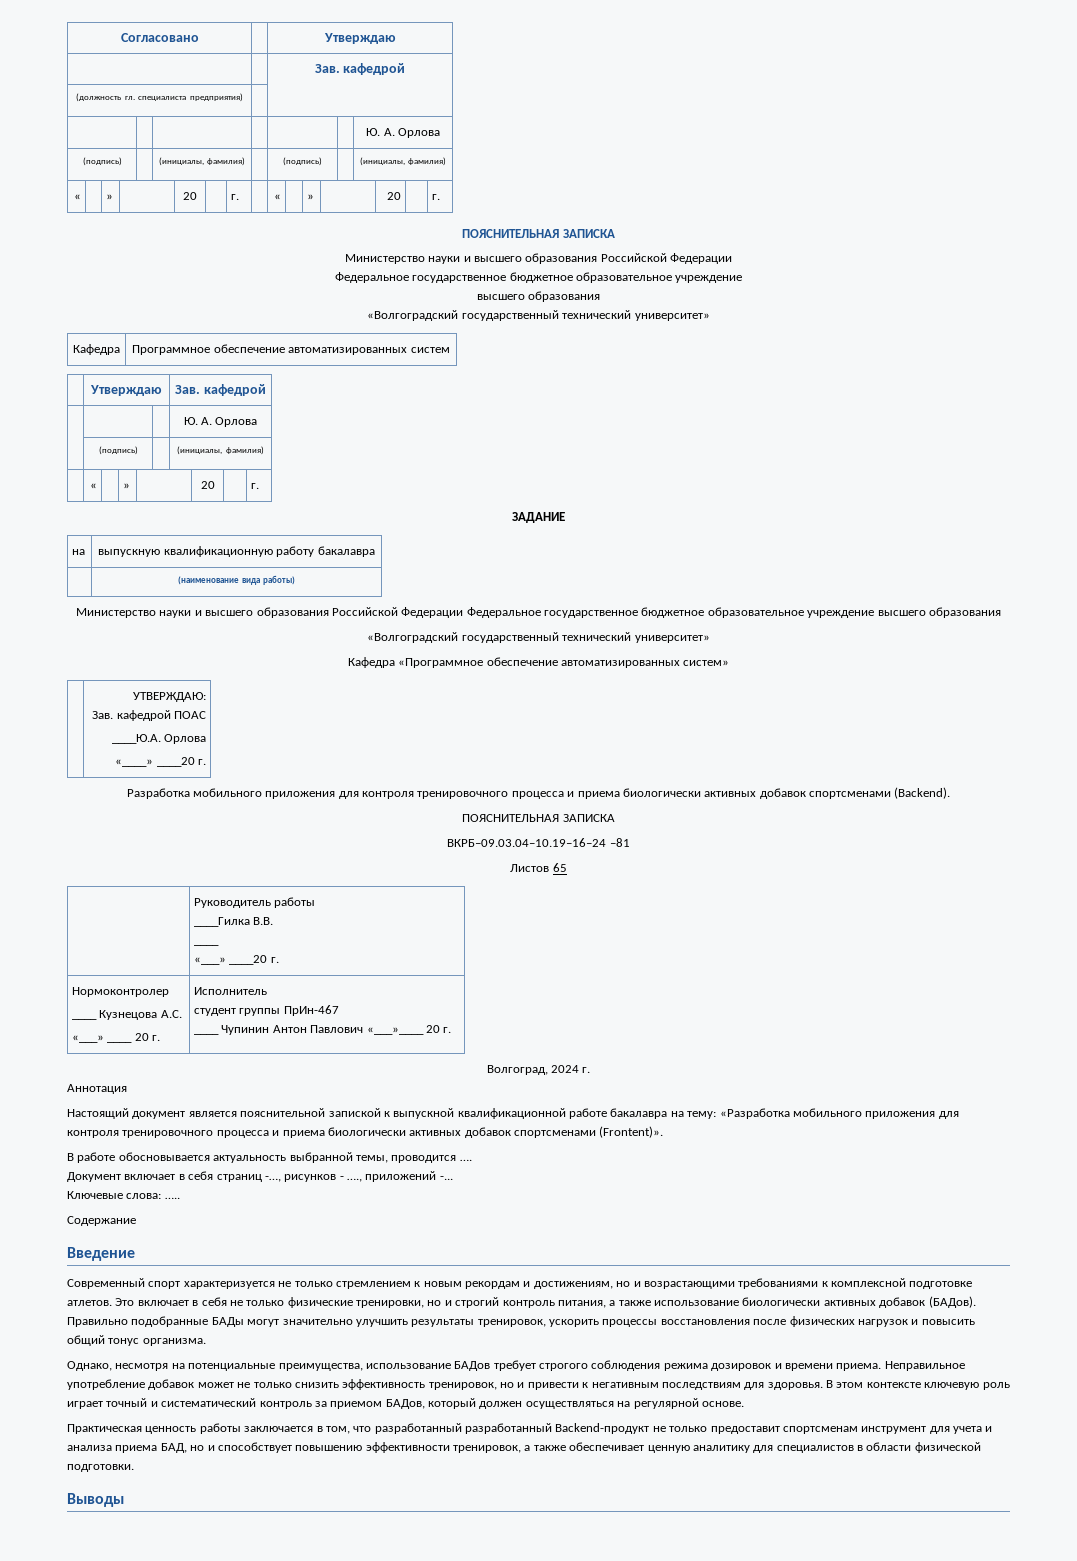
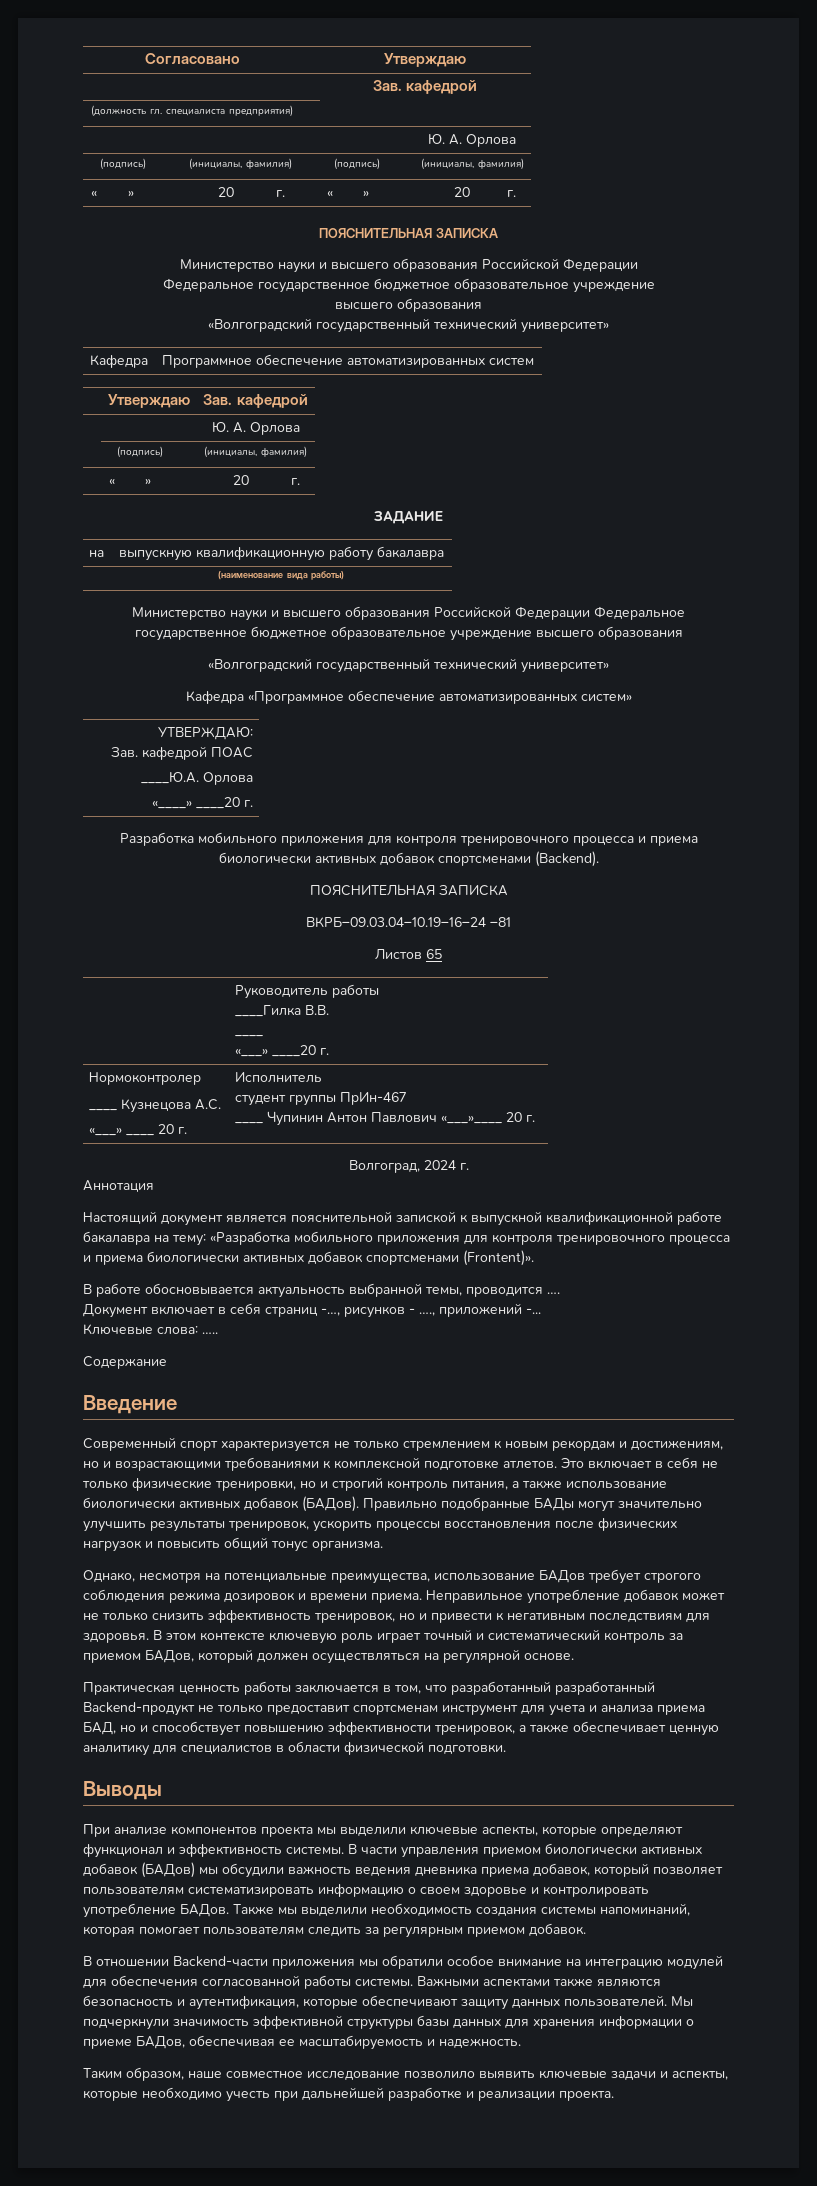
(124, 1500) none -> [83,1824,683,1837] [83,1843,702,1858] [83,1862,723,1878] [83,1883,649,1897] [83,1903,690,1918] [83,1923,586,1938] [83,1955,723,1970] [83,1975,661,1989] [83,1995,693,2010] [83,2015,694,2030] [83,2035,521,2050] [83,2067,728,2081] [83,2087,614,2102] // При анализе компонентов проекта мы выделили ключевые аспекты, которые определяют функционал и эффективность системы. В части управления приемом биологически активных добавок (БАДов) мы обсудили важность ведения дневника приема добавок, который позволяет пользователям систематизировать информацию о своем здоровье и контролировать употребление БАДов. Также мы выделили необходимость создания системы напоминаний, которая помогает пользователям следить за регулярным приемом добавок. // В отношении Backend-части приложения мы обратили особое внимание на интеграцию модулей для обеспечения согласованной работы системы. Важными аспектами также являются безопасность и аутентификация, которые обеспечивают защиту данных пользователей. Мы подчеркнули значимость эффективной структуры базы данных для хранения информации о приеме БАДов, обеспечивая ее масштабируемость и надежность. // Таким образом, наше совместное исследование позволило выявить ключевые задачи и аспекты, которые необходимо учесть при дальнейшей разработке и реализации проекта.

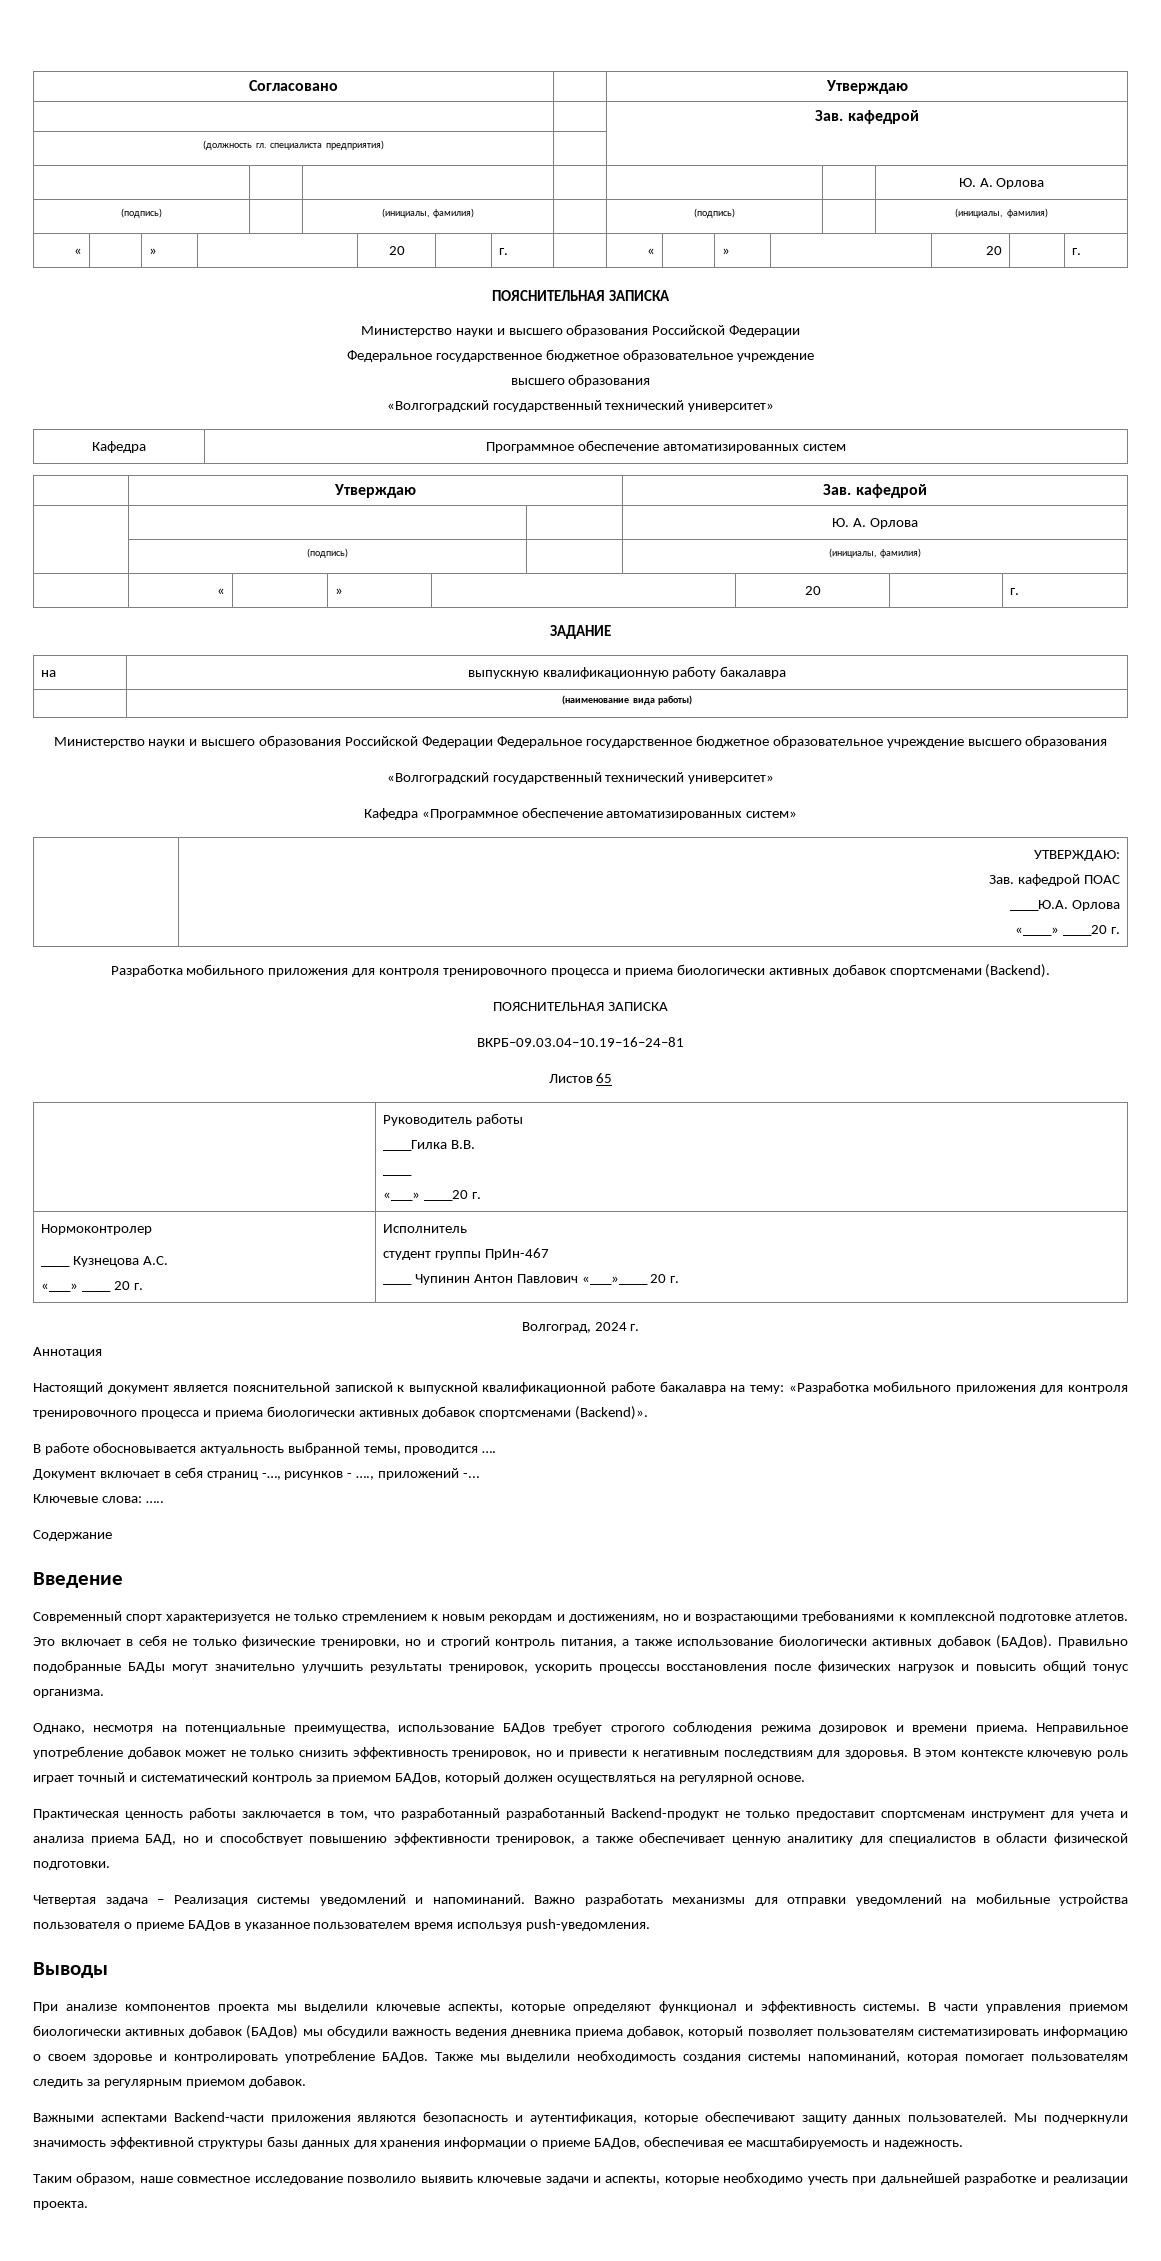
[306,917,511,928] ВКРБ–09.03.04–10.19–16–24 –81 -> [477,1037,684,1047] ВКРБ–09.03.04–10.19–16–24–81
[463,1250,534,1266] (Frontent)». -> [575,1406,649,1420] (Backend)».
(506, 1749) none -> [33,1893,1128,1906] [33,1919,651,1931] // Четвертая задача – Реализация системы уведомлений и напоминаний. Важно разработать механизмы для отправки уведомлений на мобильные устройства пользователя о приеме БАДов в указанное пользователем время используя push-уведомления.
[83,1955,723,1970] [83,1975,593,1989] В отношении Backend-части приложения мы обратили особое внимание на интеграцию модулей для обеспечения согласованной работы системы. Важными аспектами также -> [33,2112,351,2124] Важными аспектами Backend-части приложения

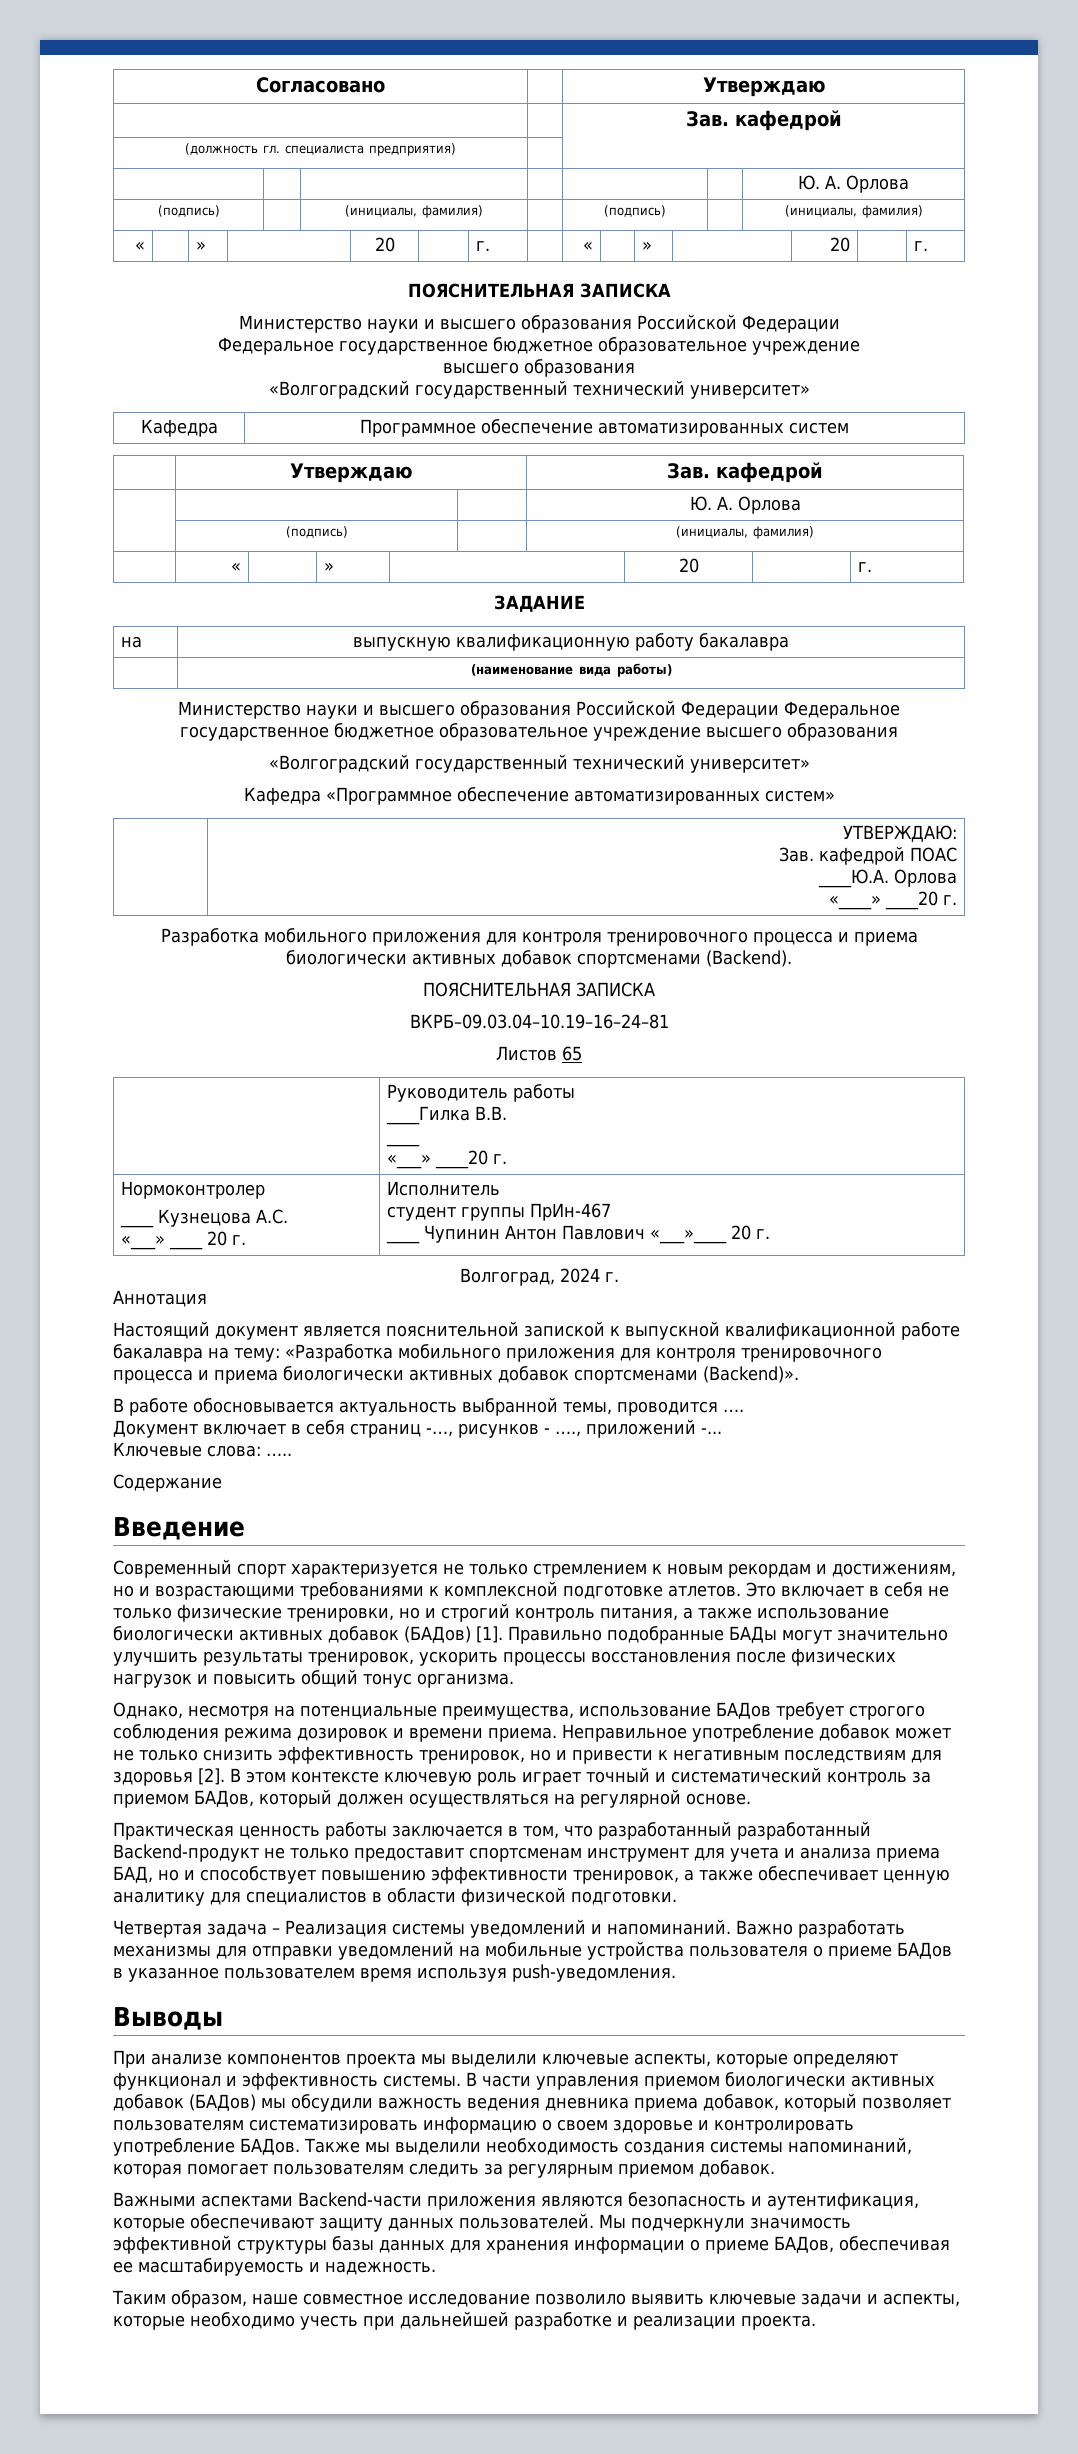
[996,1635,1053,1649] (БАДов). -> [404,1626,503,1643] (БАДов) [1].
[845,1750,909,1759] здоровья. -> [113,1768,225,1786] здоровья [2].

